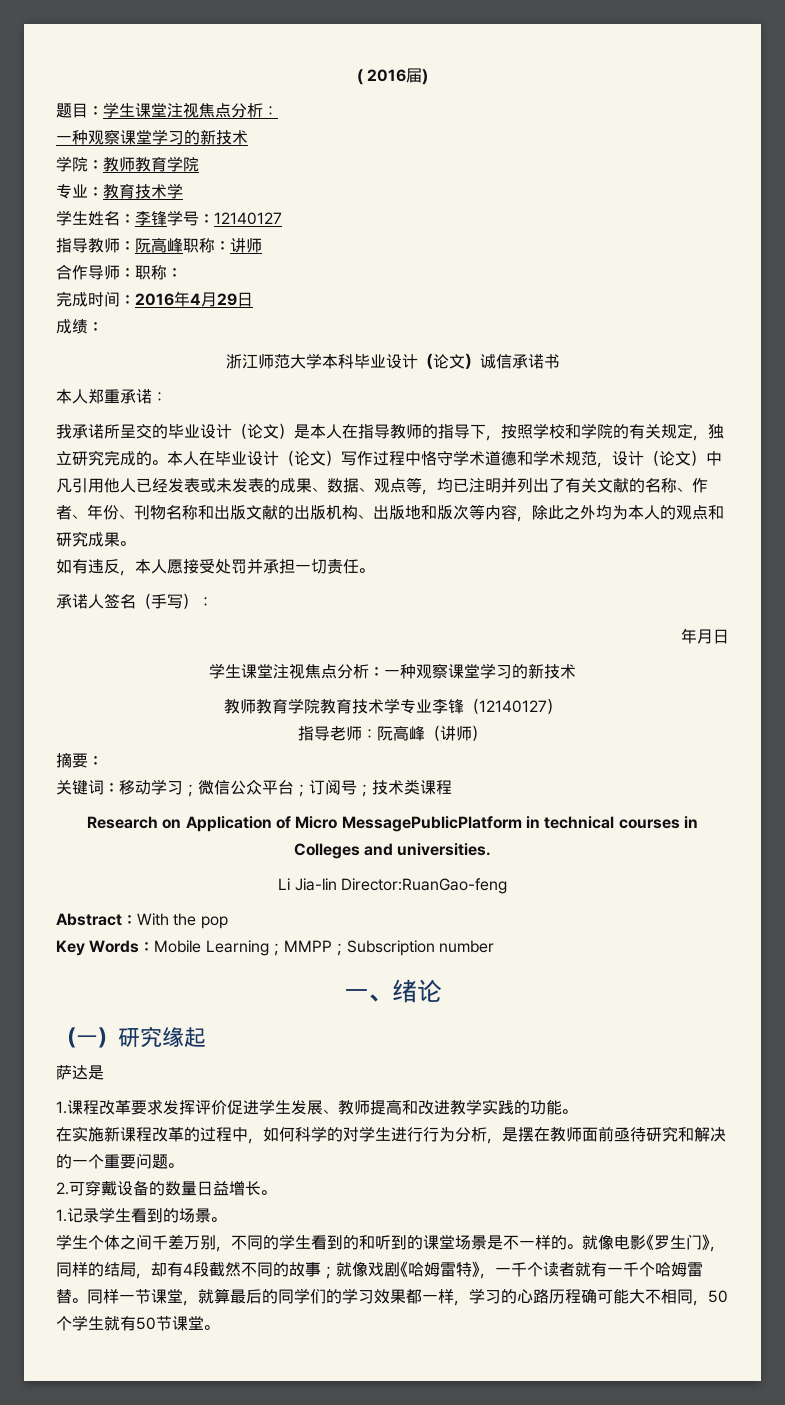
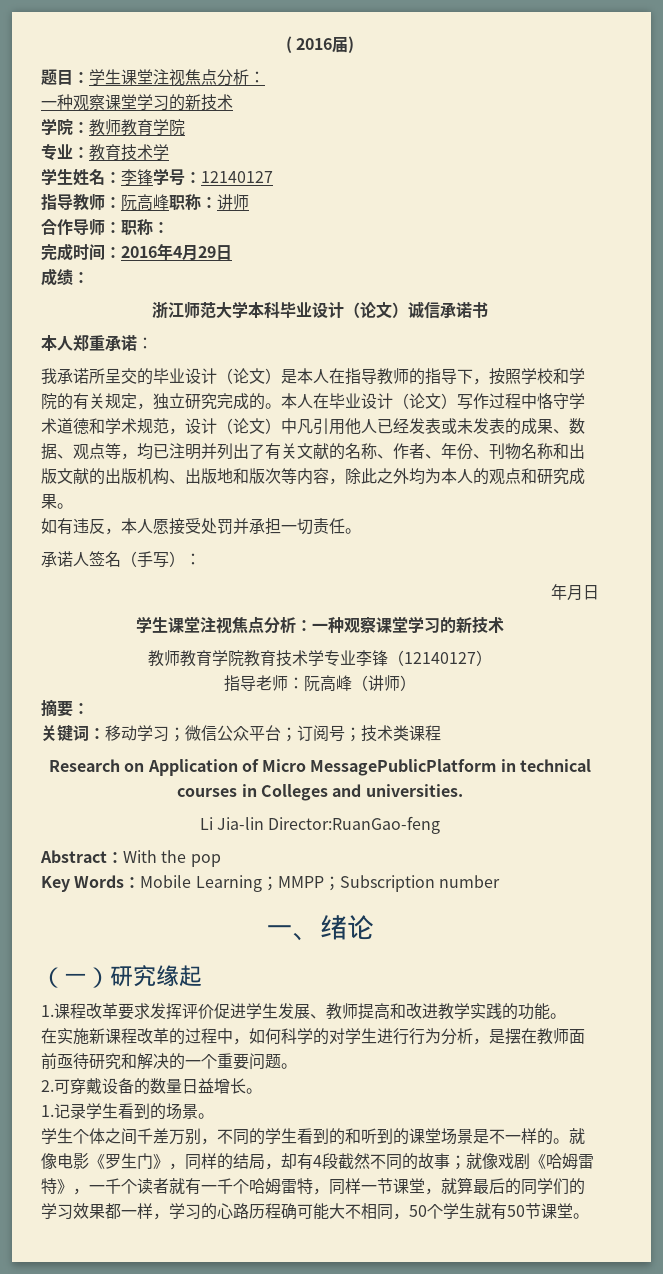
[56,1065,104,1080] // 萨达是 -> (202, 976) none
[56,1289,87,1304] 替。 -> [297,1178,329,1195] 特，

